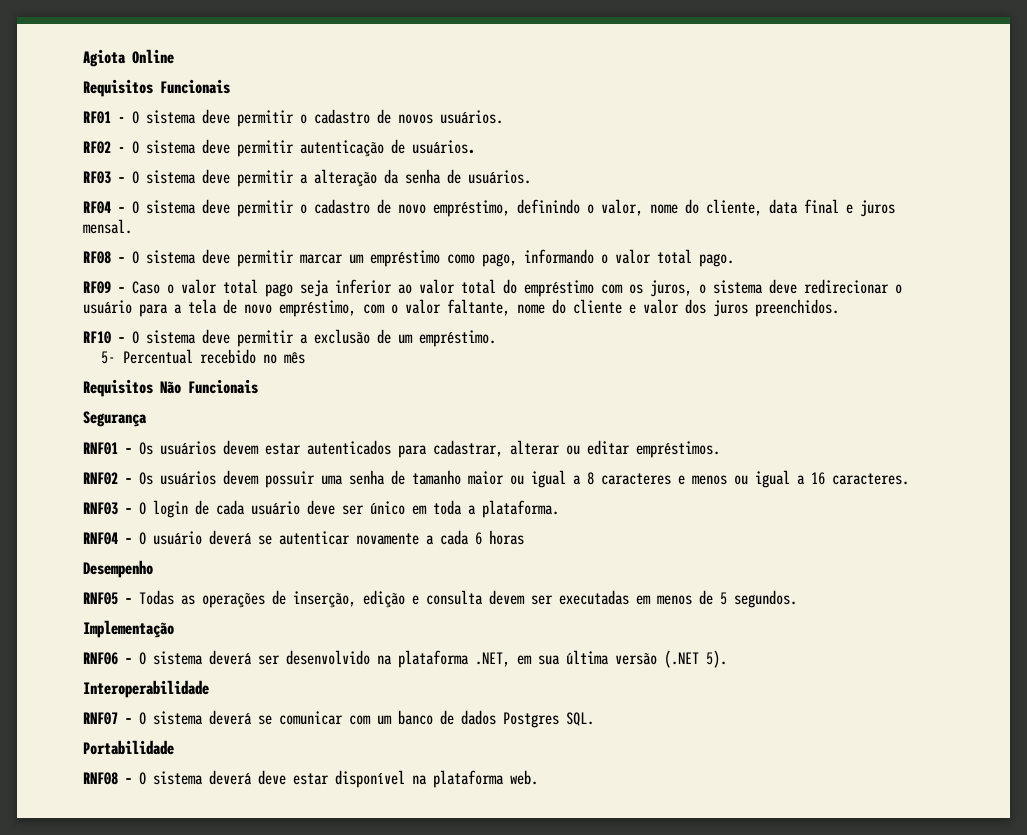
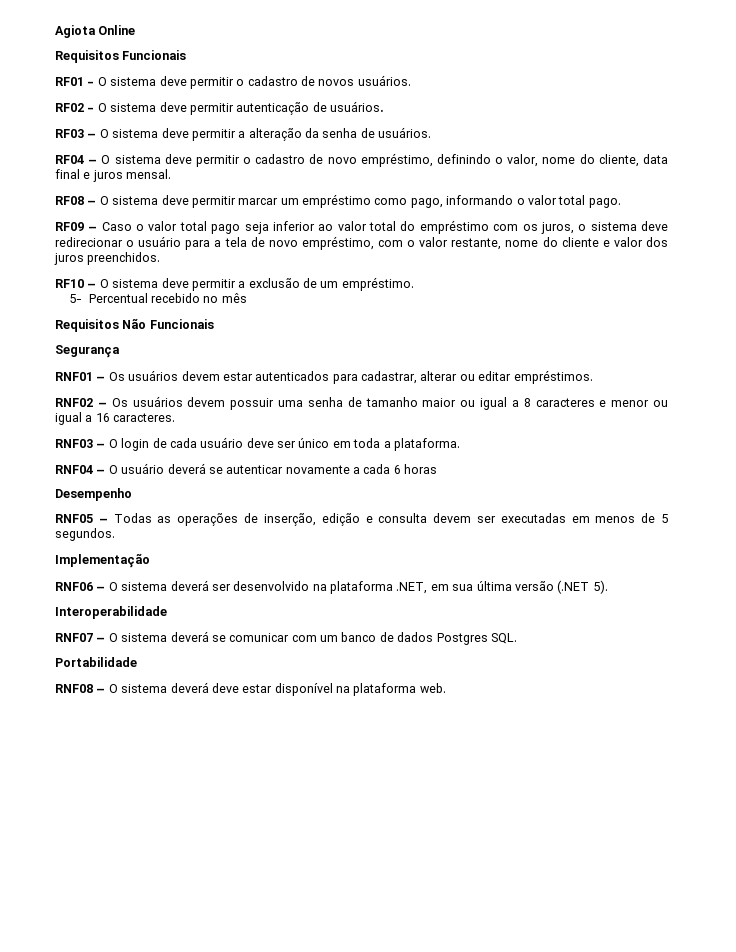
[447,299,510,316] faltante, -> [451,238,502,250] restante,
[692,475,727,485] menos -> [611,400,650,407] menor

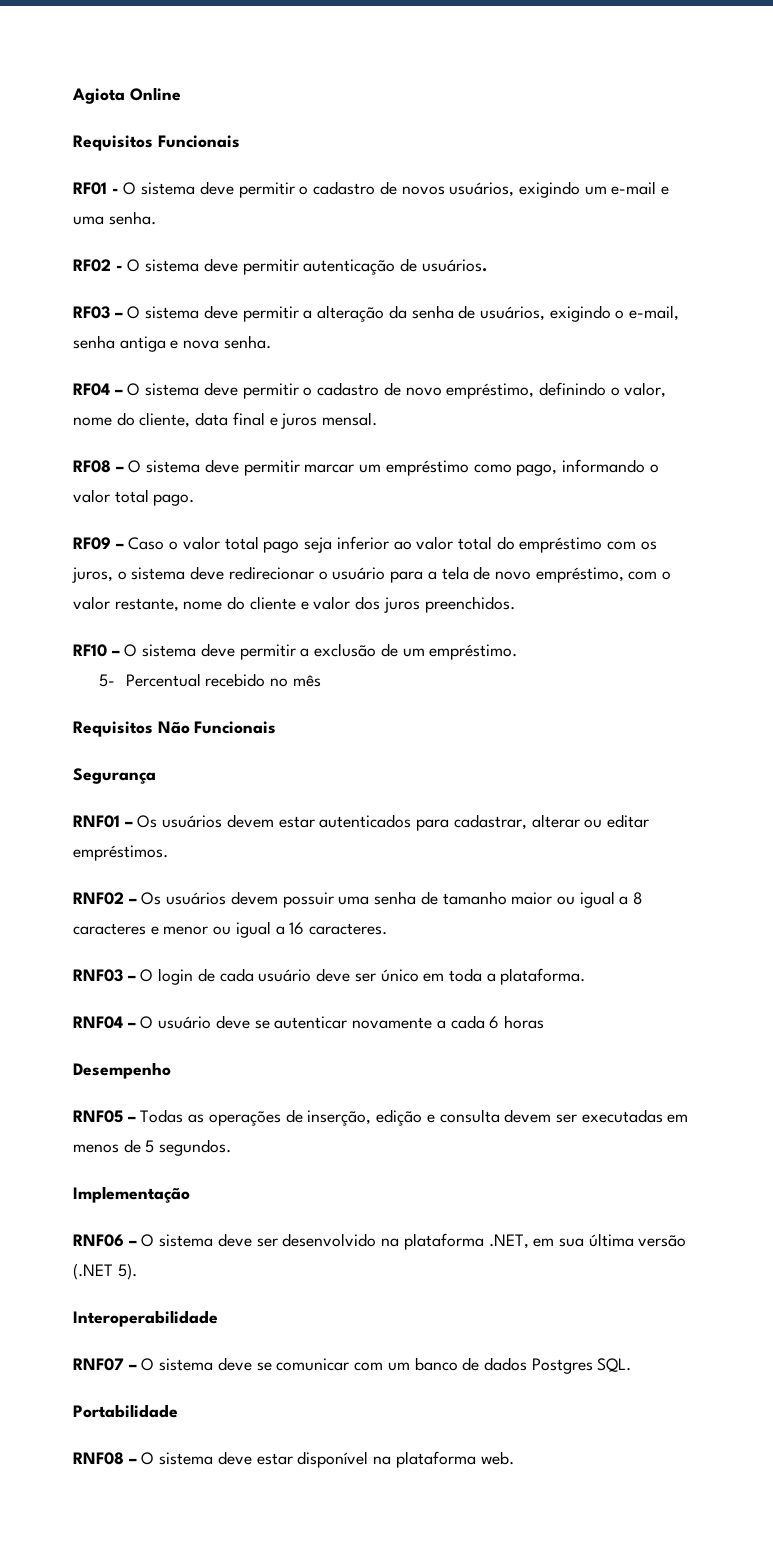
[357,75,411,86] usuários. -> [449,181,670,198] [73,211,156,225] usuários, exigindo um e-mail e uma senha.
[378,127,432,138] usuários. -> [479,305,680,322] [73,335,271,352] usuários, exigindo o e-mail, senha antiga e nova senha.
[167,463,206,474] deverá -> [215,1015,250,1029] deve
[170,580,209,591] deverá -> [217,1233,252,1247] deve
[170,631,209,642] deverá -> [217,1357,252,1371] deve
[170,682,209,693] deverá -> (214, 1458) none

